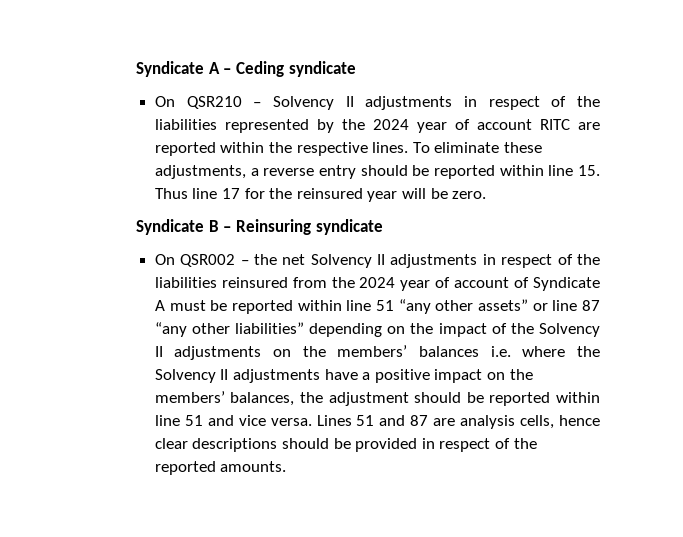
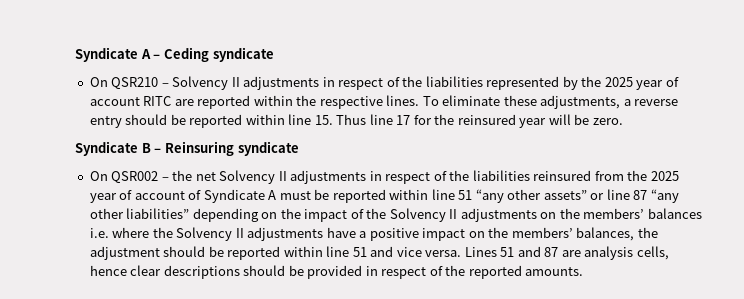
[372,119,409,130] 2024 -> [604,77,633,87] 2025
[359,277,396,288] 2024 -> [650,171,679,181] 2025

